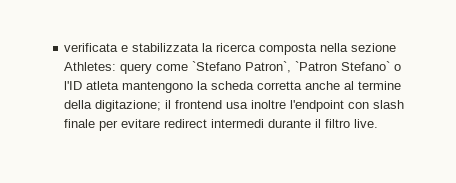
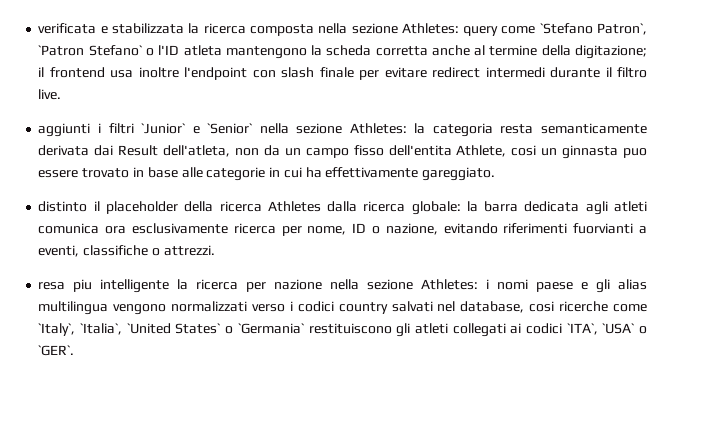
(379, 123) none -> [38,123,648,137] [38,145,647,159] [38,167,496,181] [38,201,647,215] [38,223,647,236] [38,245,215,257] [38,279,648,293] [38,301,647,315] [38,323,647,337] [38,345,75,356] // aggiunti i filtri `Junior` e `Senior` nella sezione Athletes: la categoria resta semanticamente derivata dai Result dell'atleta, non da un campo fisso dell'entita Athlete, cosi un ginnasta puo essere trovato in base alle categorie in cui ha effettivamente gareggiato. // distinto il placeholder della ricerca Athletes dalla ricerca globale: la barra dedicata agli atleti comunica ora esclusivamente ricerca per nome, ID o nazione, evitando riferimenti fuorvianti a eventi, classifiche o attrezzi. // resa piu intelligente la ricerca per nazione nella sezione Athletes: i nomi paese e gli alias multilingua vengono normalizzati verso i codici country salvati nel database, cosi ricerche come `Italy`, `Italia`, `United States` o `Germania` restituiscono gli atleti collegati ai codici `ITA`, `USA` o `GER`.

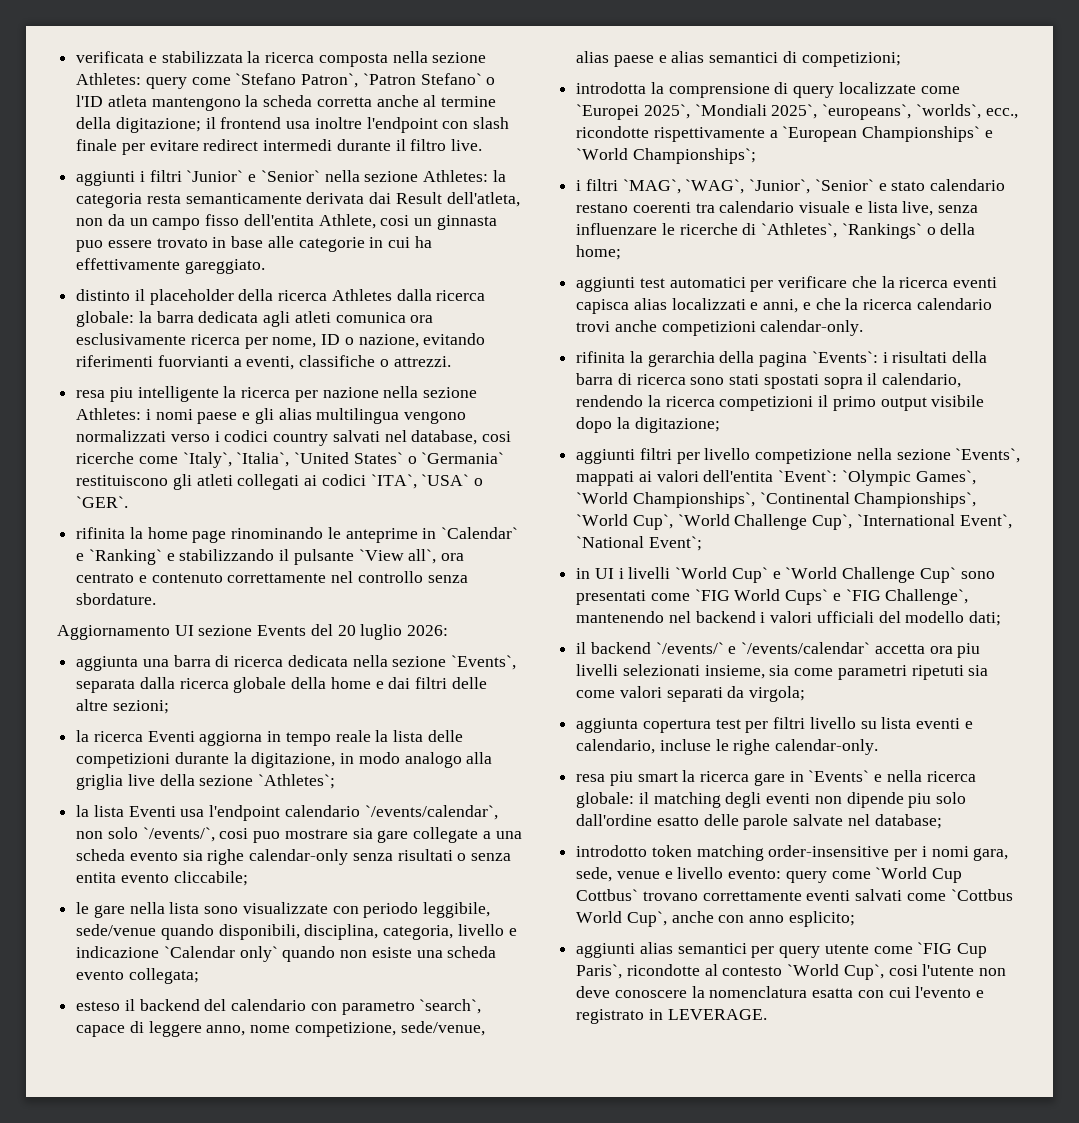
(75, 350) none -> [76,527,519,543] [76,549,465,565] [76,571,468,583] [76,593,157,605] [57,624,449,640] [76,655,517,671] [76,677,487,693] [76,699,169,714] [76,730,463,746] [76,752,493,768] [76,774,336,790] [76,805,498,821] [76,827,522,843] [76,849,512,865] [76,871,248,886] [76,902,491,918] [76,924,517,940] [76,946,497,962] [76,968,199,984] [76,999,482,1015] [76,1021,485,1037] [576,51,901,67] [576,82,960,98] [576,104,1018,120] [576,126,993,142] [576,148,756,164] [576,179,1006,194] [576,201,979,216] [576,223,976,239] [576,245,622,260] [576,276,998,292] [576,298,992,314] [576,320,864,336] [576,351,988,367] [576,373,962,389] [576,395,985,411] [576,417,720,433] [576,448,1021,464] [576,470,976,486] [576,492,977,508] [576,514,1012,530] [576,536,702,551] [576,567,995,583] [576,589,969,605] [576,611,1002,626] [576,642,981,658] [576,664,989,680] [576,686,806,702] [576,717,973,733] [576,739,879,755] [576,770,976,786] [576,792,967,808] [576,814,942,830] [576,845,1009,861] [576,867,963,883] [576,889,1013,901] [576,911,855,927] [576,942,988,958] [576,964,1007,980] [576,986,985,998] [576,1009,767,1024] // rifinita la home page rinominando le anteprime in `Calendar` e `Ranking` e stabilizzando il pulsante `View all`, ora centrato e contenuto correttamente nel controllo senza sbordature. // Aggiornamento UI sezione Events del 20 luglio 2026: // aggiunta una barra di ricerca dedicata nella sezione `Events`, separata dalla ricerca globale della home e dai filtri delle altre sezioni; // la ricerca Eventi aggiorna in tempo reale la lista delle competizioni durante la digitazione, in modo analogo alla griglia live della sezione `Athletes`; // la lista Eventi usa l'endpoint calendario `/events/calendar`, non solo `/events/`, cosi puo mostrare sia gare collegate a una scheda evento sia righe calendar-only senza risultati o senza entita evento cliccabile; // le gare nella lista sono visualizzate con periodo leggibile, sede/venue quando disponibili, disciplina, categoria, livello e indicazione `Calendar only` quando non esiste una scheda evento collegata; // esteso il backend del calendario con parametro `search`, capace di leggere anno, nome competizione, sede/venue, alias paese e alias semantici di competizioni; // introdotta la comprensione di query localizzate come `Europei 2025`, `Mondiali 2025`, `europeans`, `worlds`, ecc., ricondotte rispettivamente a `European Championships` e `World Championships`; // i filtri `MAG`, `WAG`, `Junior`, `Senior` e stato calendario restano coerenti tra calendario visuale e lista live, senza influenzare le ricerche di `Athletes`, `Rankings` o della home; // aggiunti test automatici per verificare che la ricerca eventi capisca alias localizzati e anni, e che la ricerca calendario trovi anche competizioni calendar-only. // rifinita la gerarchia della pagina `Events`: i risultati della barra di ricerca sono stati spostati sopra il calendario, rendendo la ricerca competizioni il primo output visibile dopo la digitazione; // aggiunti filtri per livello competizione nella sezione `Events`, mappati ai valori dell'entita `Event`: `Olympic Games`, `World Championships`, `Continental Championships`, `World Cup`, `World Challenge Cup`, `International Event`, `National Event`; // in UI i livelli `World Cup` e `World Challenge Cup` sono presentati come `FIG World Cups` e `FIG Challenge`, mantenendo nel backend i valori ufficiali del modello dati; // il backend `/events/` e `/events/calendar` accetta ora piu livelli selezionati insieme, sia come parametri ripetuti sia come valori separati da virgola; // aggiunta copertura test per filtri livello su lista eventi e calendario, incluse le righe calendar-only. // resa piu smart la ricerca gare in `Events` e nella ricerca globale: il matching degli eventi non dipende piu solo dall'ordine esatto delle parole salvate nel database; // introdotto token matching order-insensitive per i nomi gara, sede, venue e livello evento: query come `World Cup Cottbus` trovano correttamente eventi salvati come `Cottbus World Cup`, anche con anno esplicito; // aggiunti alias semantici per query utente come `FIG Cup Paris`, ricondotte al contesto `World Cup`, cosi l'utente non deve conoscere la nomenclatura esatta con cui l'evento e registrato in LEVERAGE.

